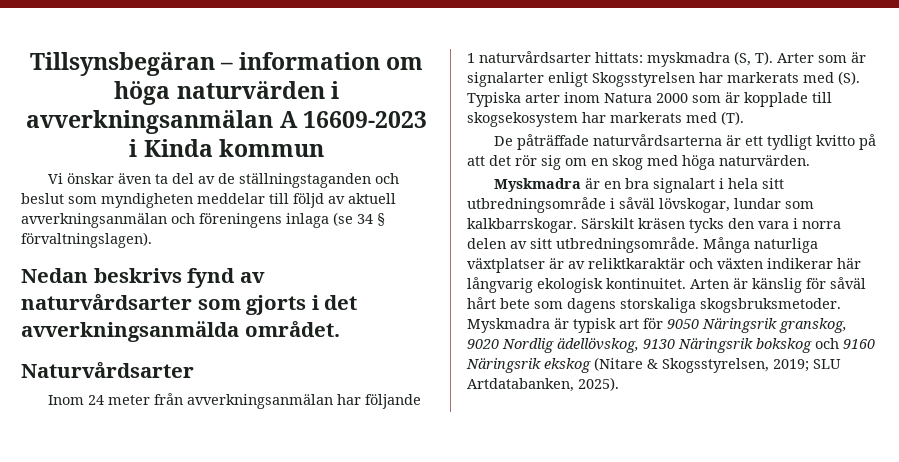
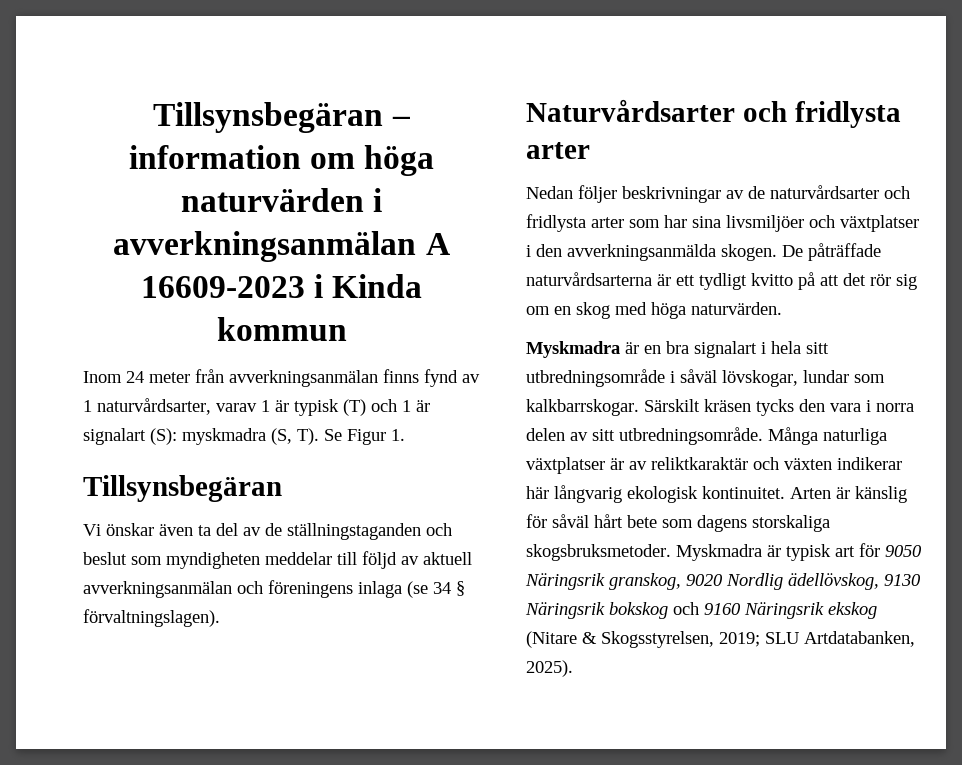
(324, 148) none -> [83,369,480,387] [83,398,430,416] [83,428,405,445] [83,475,282,502] // Inom 24 meter från avverkningsanmälan finns fynd av 1 naturvårdsarter, varav 1 är typisk (T) och 1 är signalart (S): myskmadra (S, T). Se Figur 1. // Tillsynsbegäran
[21,268,265,288] [21,293,358,315] [21,320,340,342] [21,361,194,378] [47,393,421,409] [467,51,866,67] [467,71,860,87] [467,92,832,107] [467,111,744,127] Nedan beskrivs fynd av naturvårdsarter som gjorts i det avverkningsanmälda området. // Naturvårdsarter // Inom 24 meter från avverkningsanmälan har följande 1 naturvårdsarter hittats: myskmadra (S, T). Arter som är signalarter enligt Skogsstyrelsen har markerats med (S). Typiska arter inom Natura 2000 som är kopplade till skogsekosystem har markerats med (T). // -> [526,99,901,128] [526,142,590,159] [526,185,910,203] [526,214,919,232] [526,244,777,261] Naturvårdsarter och fridlysta arter // Nedan följer beskrivningar av de naturvårdsarter och fridlysta arter som har sina livsmiljöer och växtplatser i den avverkningsanmälda skogen.

